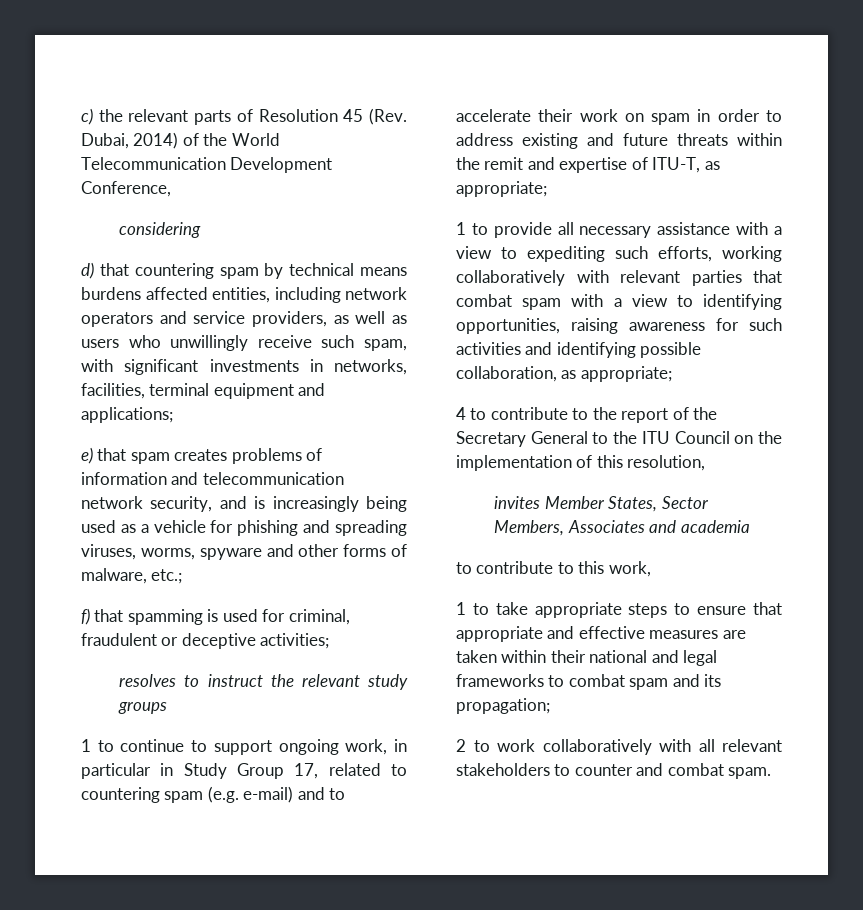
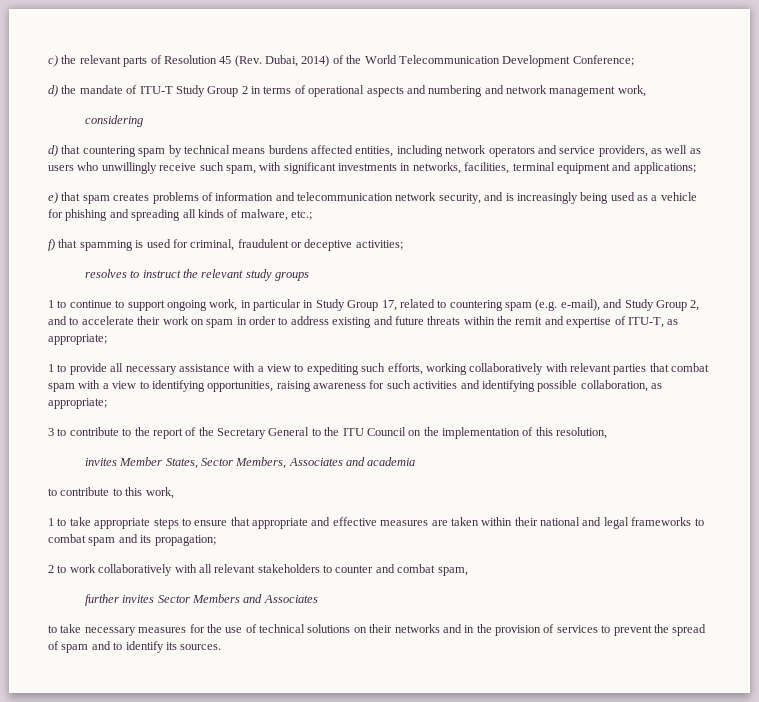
[81,181,171,197] Conference, -> [572,55,634,66] [48,85,646,97] Conference; // d) the mandate of ITU-T Study Group 2 in terms of operational aspects and numbering and network management work,
[81,544,387,560] viruses, worms, spyware and other forms -> [182,209,224,218] all kinds
[243,786,294,803] e-mail) -> [560,299,700,311] e-mail), and Study Group 2,
[456,407,466,420] 4 -> [48,428,54,436] 3
[728,767,772,779] spam. -> [437,567,468,576] [84,594,318,606] [48,624,707,636] [48,641,222,653] spam, // further invites Sector Members and Associates // to take necessary measures for the use of technical solutions on their networks and in the provision of services to prevent the spread of spam and to identify its sources.

